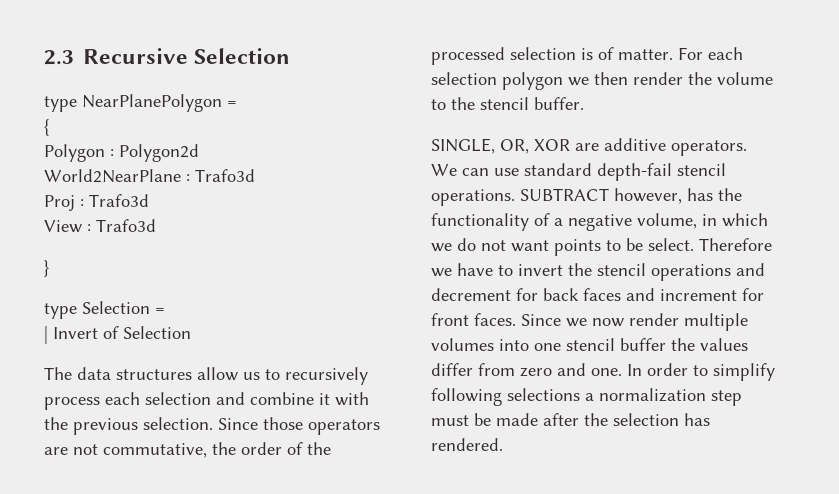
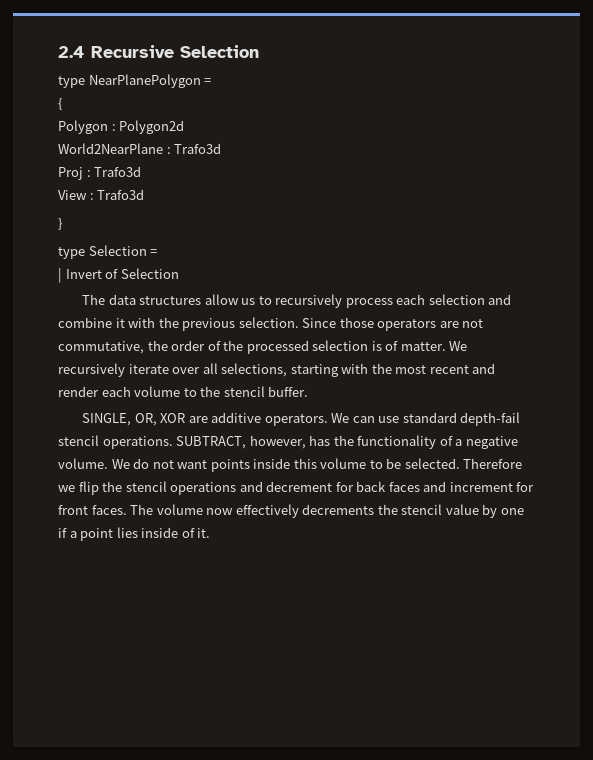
[44,50,74,65] 2.3 -> [58,46,84,58] 2.4
[678,47,743,60] [431,72,712,90] For each selection polygon we then render the -> [449,341,468,351] [58,363,496,377] [58,386,131,397] We recursively iterate over all selections, starting with the most recent and render each
[520,188,609,201] SUBTRACT -> [176,436,247,449] SUBTRACT,
[637,213,768,229] [431,243,452,252] volume, in which we -> [58,458,130,469] volume. We
(601, 247) none -> [253,458,367,469] inside this volume
[648,238,694,251] select. -> [404,458,460,469] selected.
[457,263,563,276] have to invert -> [78,481,99,495] flip
[521,313,748,331] [431,338,748,351] [431,363,775,381] [431,388,742,406] [431,413,710,426] [431,438,503,451] Since we now render multiple volumes into one stencil buffer the values differ from zero and one. In order to simplify following selections a normalization step must be made after the selection has rendered. -> [130,504,524,518] [58,527,211,541] The volume now effectively decrements the stencil value by one if a point lies inside of it.

